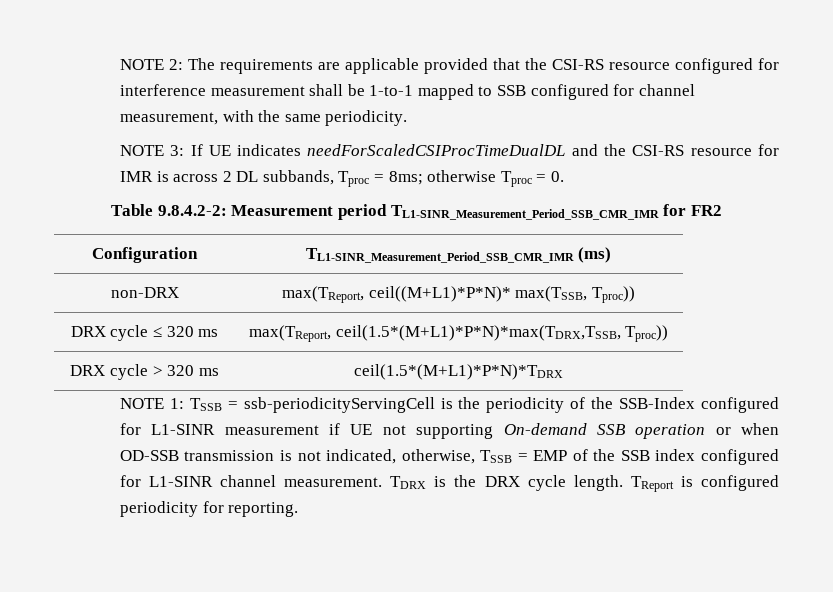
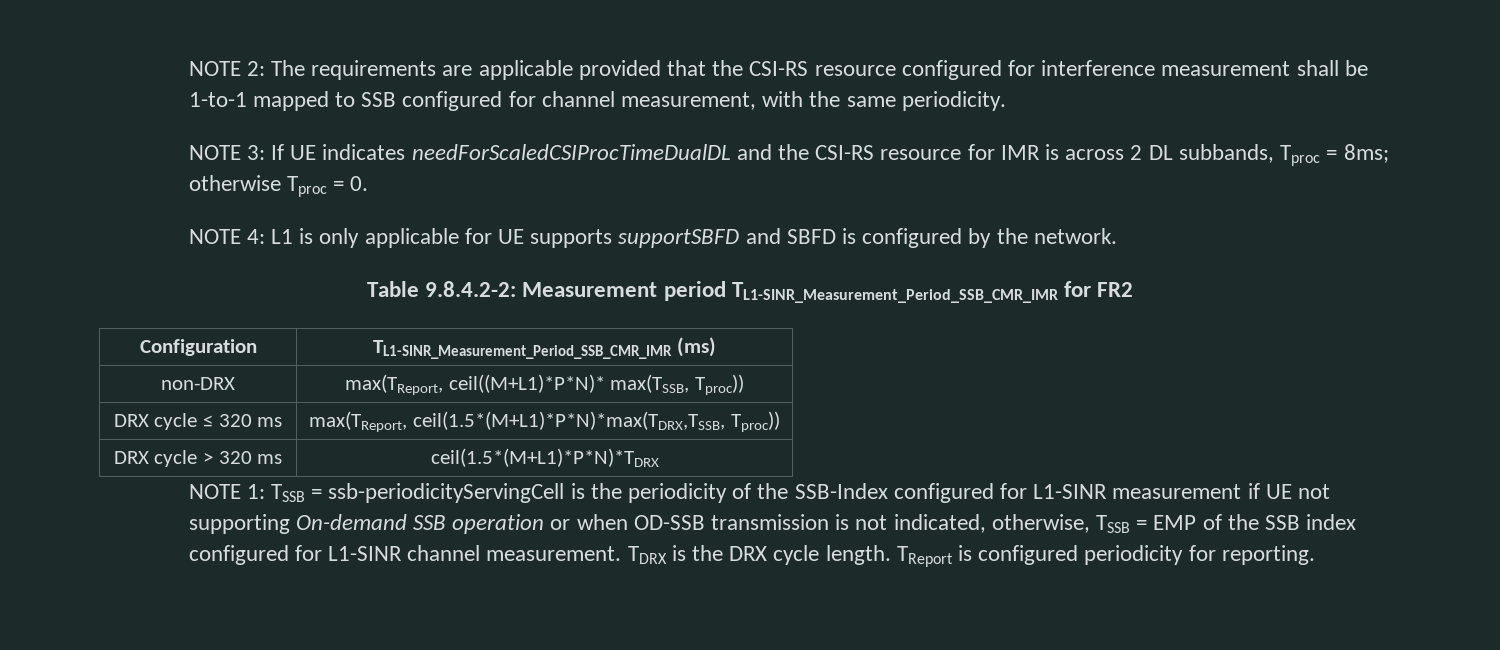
(565, 176) none -> [188,228,1117,248] // NOTE 4: L1 is only applicable for UE supports supportSBFD and SBFD is configured by the network.

